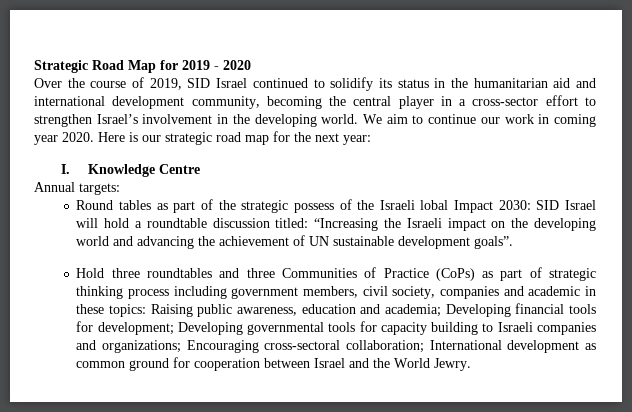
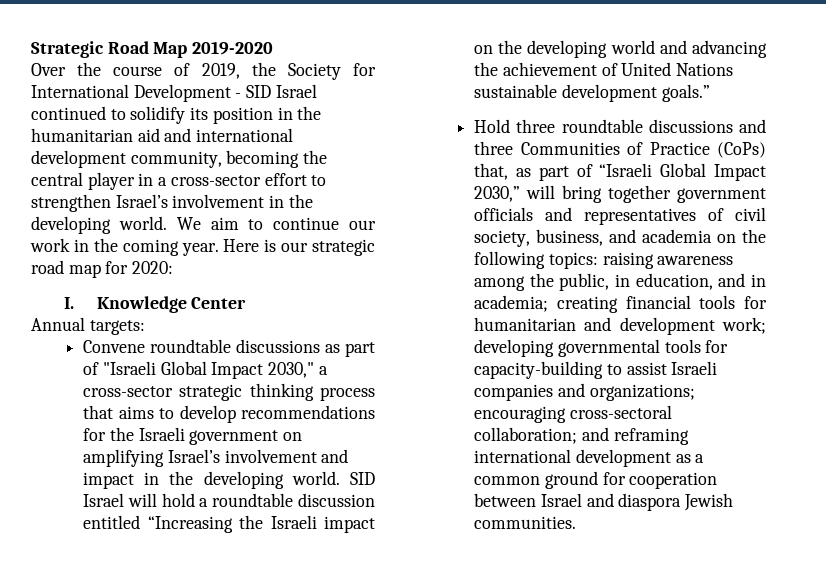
[160,60,251,70] for 2019 - 2020 -> [192,41,274,55] 2019-2020
(182, 84) none -> [251,62,376,80] [31,84,242,102] the Society for International Development -
[397,79,429,88] status -> [212,107,273,124] position
[554,114,597,127] [34,132,94,145] coming year 2020. -> [93,238,219,256] the coming year.
[294,132,371,145] the next year: -> [132,261,174,274] 2020:
[159,164,201,174] Centre -> [191,297,247,309] Center
[76,199,531,213] Round tables as part of the strategic possess of the Israeli lobal Impact 2030: -> [83,339,375,357] [83,361,328,379] [83,383,375,401] [83,405,375,423] [83,427,302,445] [83,449,349,467] [83,471,340,489] Convene roundtable discussions as part of "Israeli Global Impact 2030," a cross-sector strategic thinking process that aims to develop recommendations for the Israeli government on amplifying Israel’s involvement and impact in the developing world.
[275,218,309,228] titled: -> [83,515,141,529] entitled
[309,236,330,246] UN -> [621,62,733,76] United Nations
[474,236,514,249] goals”. -> [661,84,710,102] goals.”
[147,268,213,278] roundtables -> [561,119,733,133] roundtable discussions
[482,267,596,281] [76,286,596,299] [76,303,596,317] [76,321,494,335] as part of strategic thinking process including government members, civil society, companies and academic in these topics: Raising public awareness, education and academia; Developing financial tools for development; Developing governmental tools for capacity building to -> [474,163,766,181] [474,185,766,203] [474,207,766,225] [474,229,766,247] [474,251,734,269] [474,273,766,291] [474,295,767,313] [474,317,766,335] [474,339,729,357] [474,361,667,379] that, as part of “Israeli Global Impact 2030,” will bring together government officials and representatives of civil society, business, and academia on the following topics: raising awareness among the public, in education, and in academia; creating financial tools for humanitarian and development work; developing governmental tools for capacity-building to assist
[186,340,259,353] Encouraging -> [474,406,567,423] encouraging
[429,340,502,350] International -> [581,427,689,445] [474,449,572,463] and reframing international
(596, 346) none -> [695,454,705,463] a
[373,358,472,371] the World Jewry. -> [618,493,733,511] [474,516,577,529] diaspora Jewish communities.

